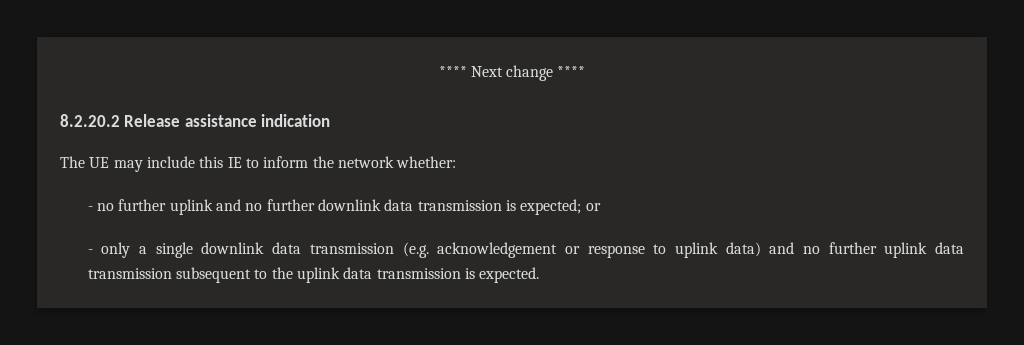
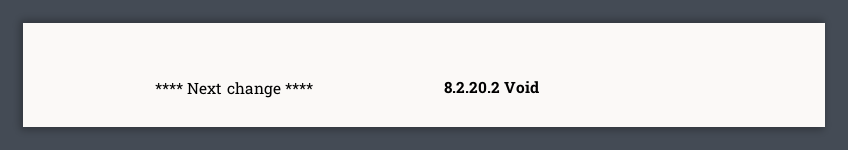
[124,114,331,127] [60,156,457,172] [87,199,601,215] [87,242,965,258] [87,267,540,283] Release assistance indication // The UE may include this IE to inform the network whether: // - no further uplink and no further downlink data transmission is expected; or // - only a single downlink data transmission (e.g. acknowledgement or response to uplink data) and no further uplink data transmission subsequent to the uplink data transmission is expected. -> [504,81,540,94] Void

